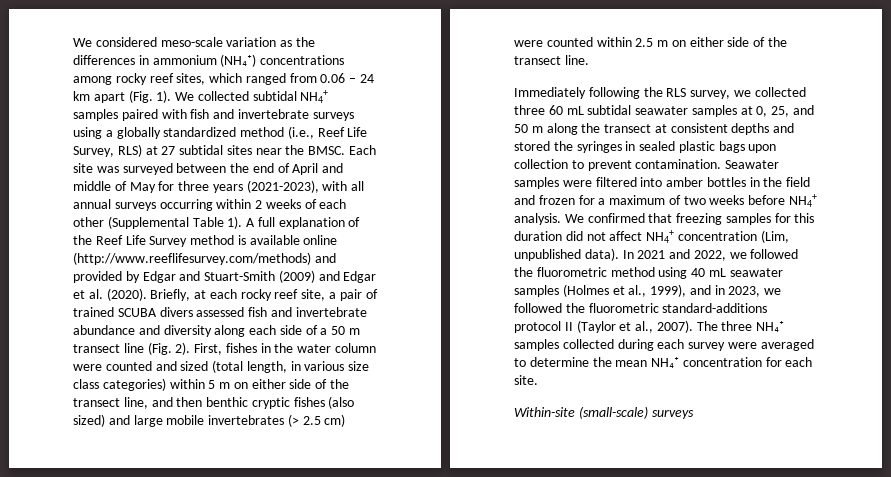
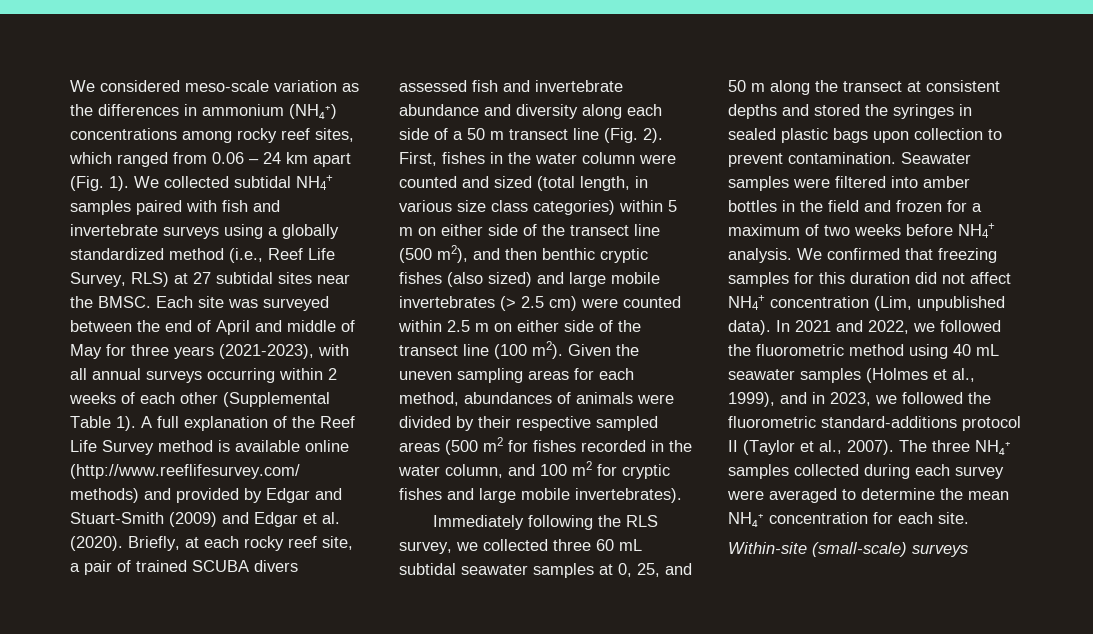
[123,397,148,409] line, -> [634,224,660,236] [399,245,468,263] line (500 m2),
[564,55,589,65] line. -> [463,341,639,359] [399,368,634,383] [399,392,674,406] [399,416,658,431] [399,437,692,455] [398,461,670,479] [399,488,682,503] line (100 m2). Given the uneven sampling areas for each method, abundances of animals were divided by their respective sampled areas (500 m2 for fishes recorded in the water column, and 100 m2 for cryptic fishes and large mobile invertebrates).

